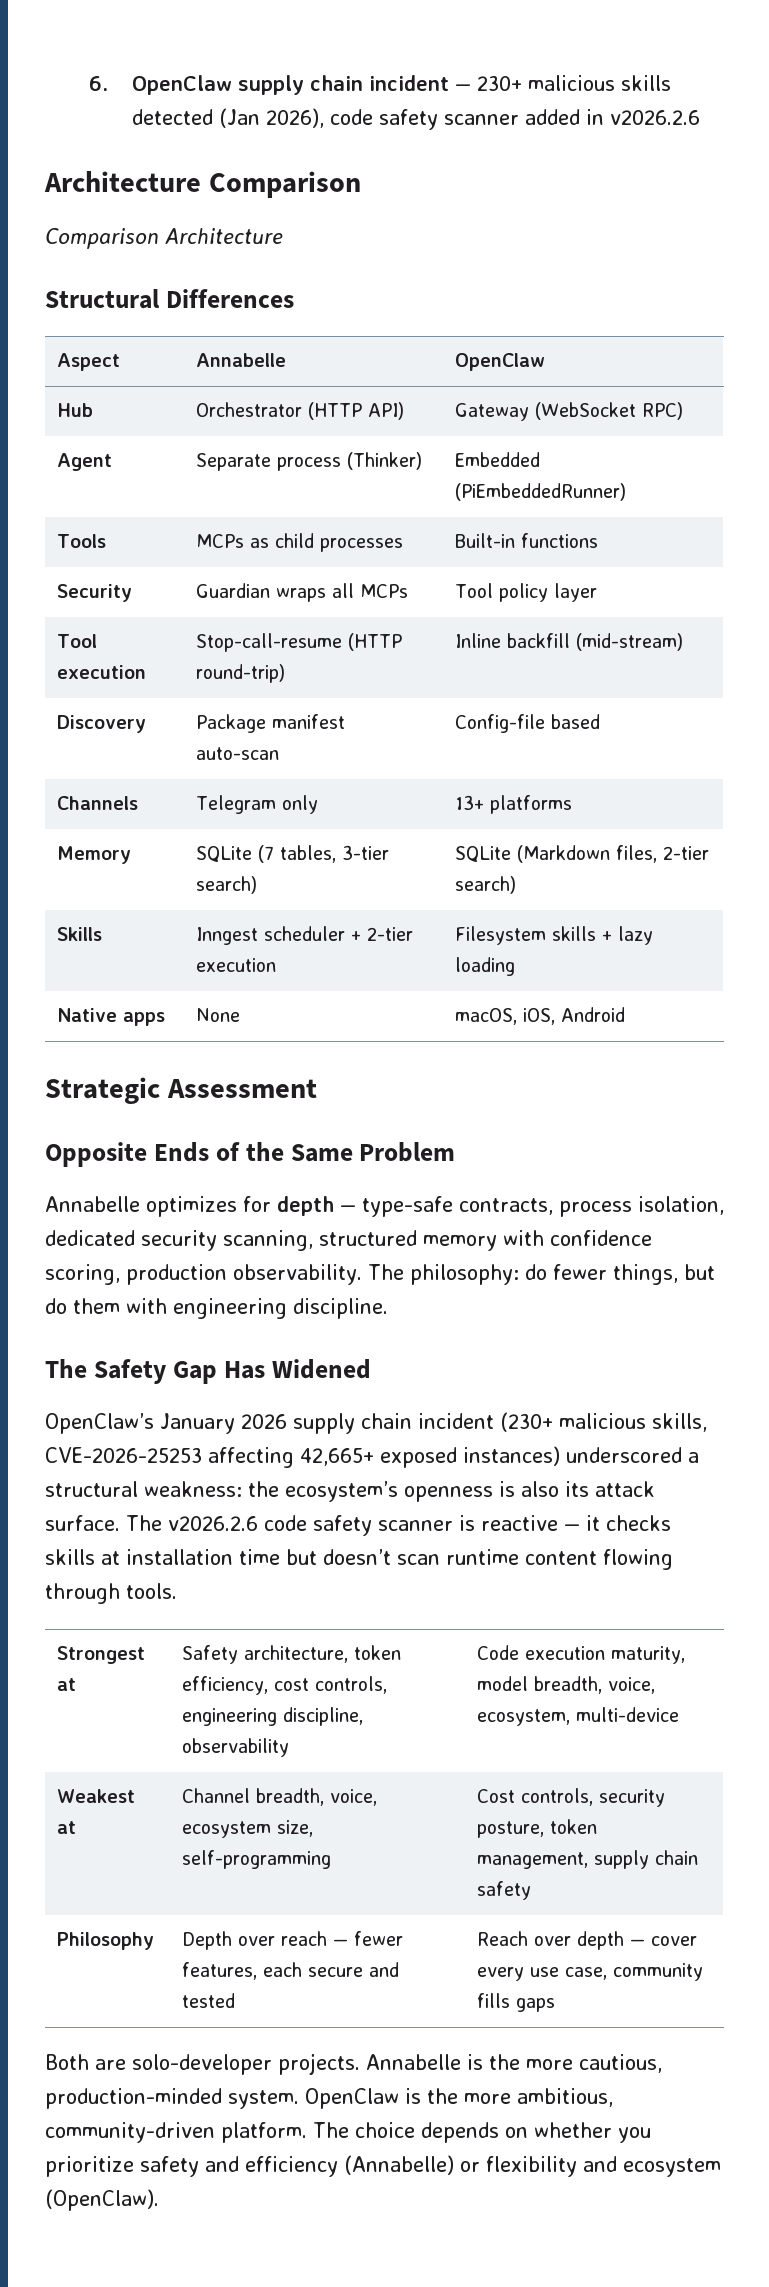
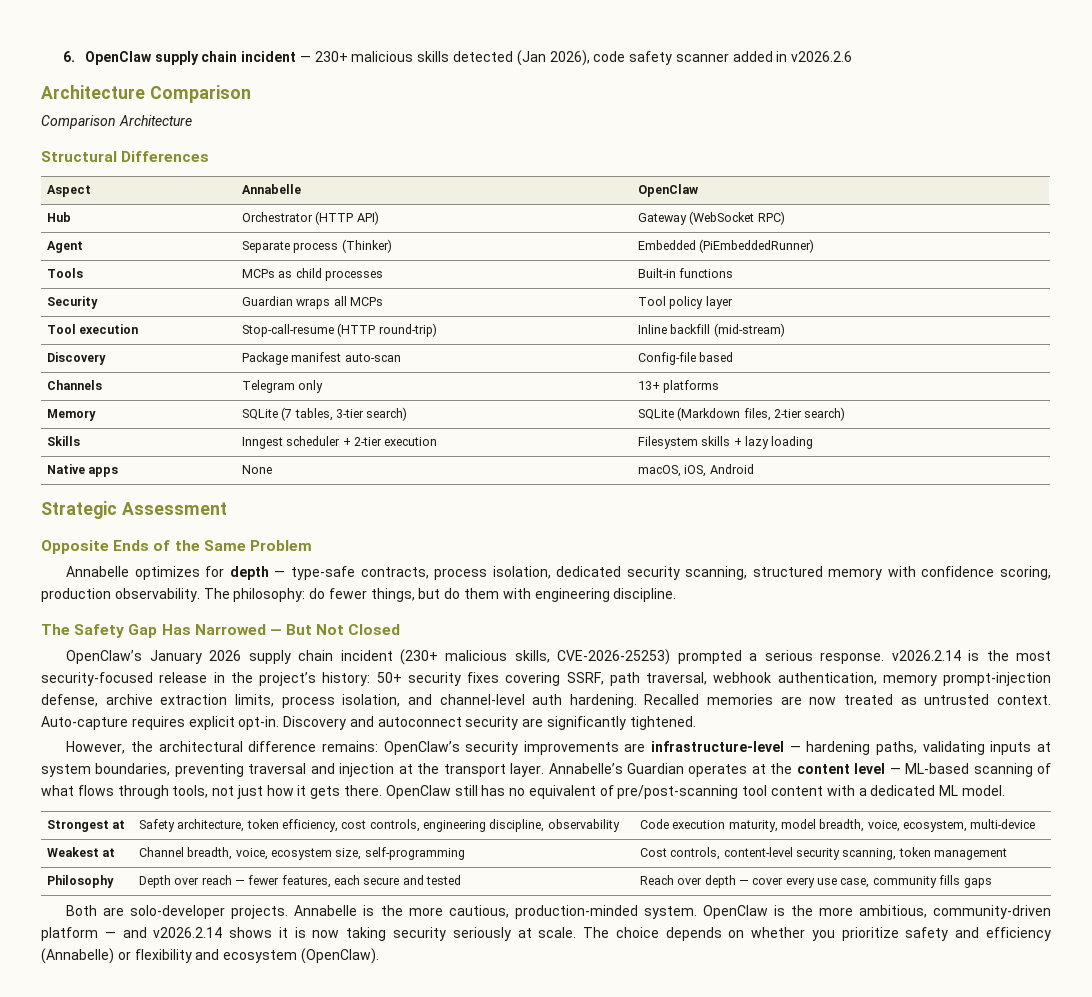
[271,1359,371,1379] Widened -> [194,624,401,635] Narrowed — But Not Closed
[45,1446,699,1468] [45,1481,655,1502] [45,1515,671,1536] [45,1549,673,1570] [45,1583,177,1604] CVE-2026-25253 affecting 42,665+ exposed instances) underscored a structural weakness: the ecosystem’s openness is also its attack surface. The v2026.2.6 code safety scanner is reactive — it checks skills at installation time but doesn’t scan runtime content flowing through tools. -> [557,649,1051,665] [41,672,1051,686] [41,694,1051,708] [41,716,696,730] [66,741,1051,755] [41,763,1052,777] [41,785,1005,799] CVE-2026-25253) prompted a serious response. v2026.2.14 is the most security-focused release in the project’s history: 50+ security fixes covering SSRF, path traversal, webhook authentication, memory prompt-injection defense, archive extraction limits, process isolation, and channel-level auth hardening. Recalled memories are now treated as untrusted context. Auto-capture requires explicit opt-in. Discovery and autoconnect security are significantly tightened. // However, the architectural difference remains: OpenClaw’s security improvements are infrastructure-level — hardening paths, validating inputs at system boundaries, preventing traversal and injection at the transport layer. Annabelle’s Guardian operates at the content level — ML-based scanning of what flows through tools, not just how it gets there. OpenClaw still has no equivalent of pre/post-scanning tool content with a dedicated ML model.
[598,1789,665,1807] [476,1819,597,1838] [476,1850,698,1869] [476,1881,531,1900] security posture, token management, supply chain safety -> [723,847,1008,860] content-level security scanning, token management
[221,2122,307,2143] platform. -> [41,927,577,941] platform — and v2026.2.14 shows it is now taking security seriously at scale.

